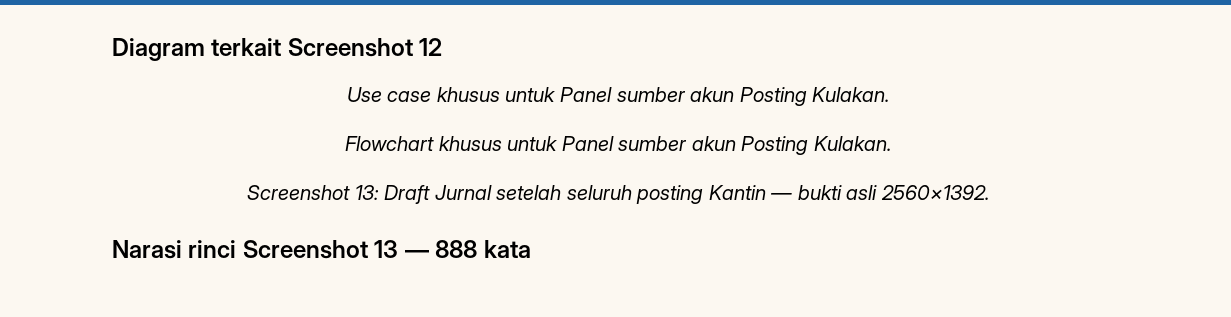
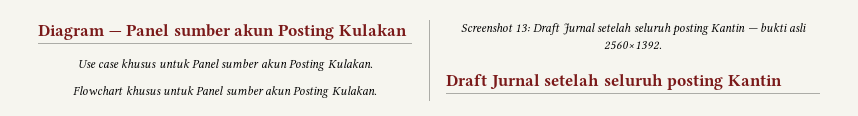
[211,38,443,57] terkait Screenshot 12 -> [108,24,407,40] — Panel sumber akun Posting Kulakan
[112,240,531,259] Narasi rinci Screenshot 13 — 888 kata -> [446,74,782,90] Draft Jurnal setelah seluruh posting Kantin

